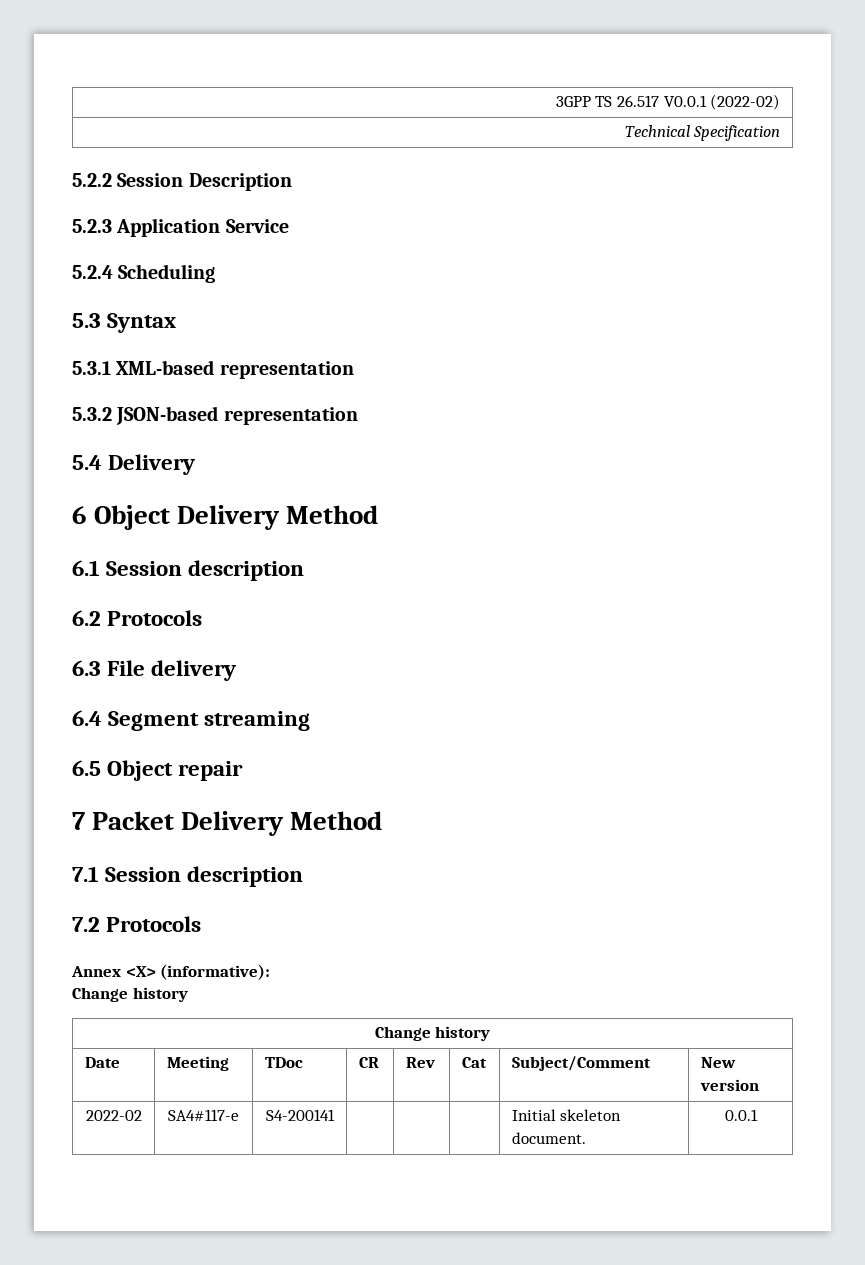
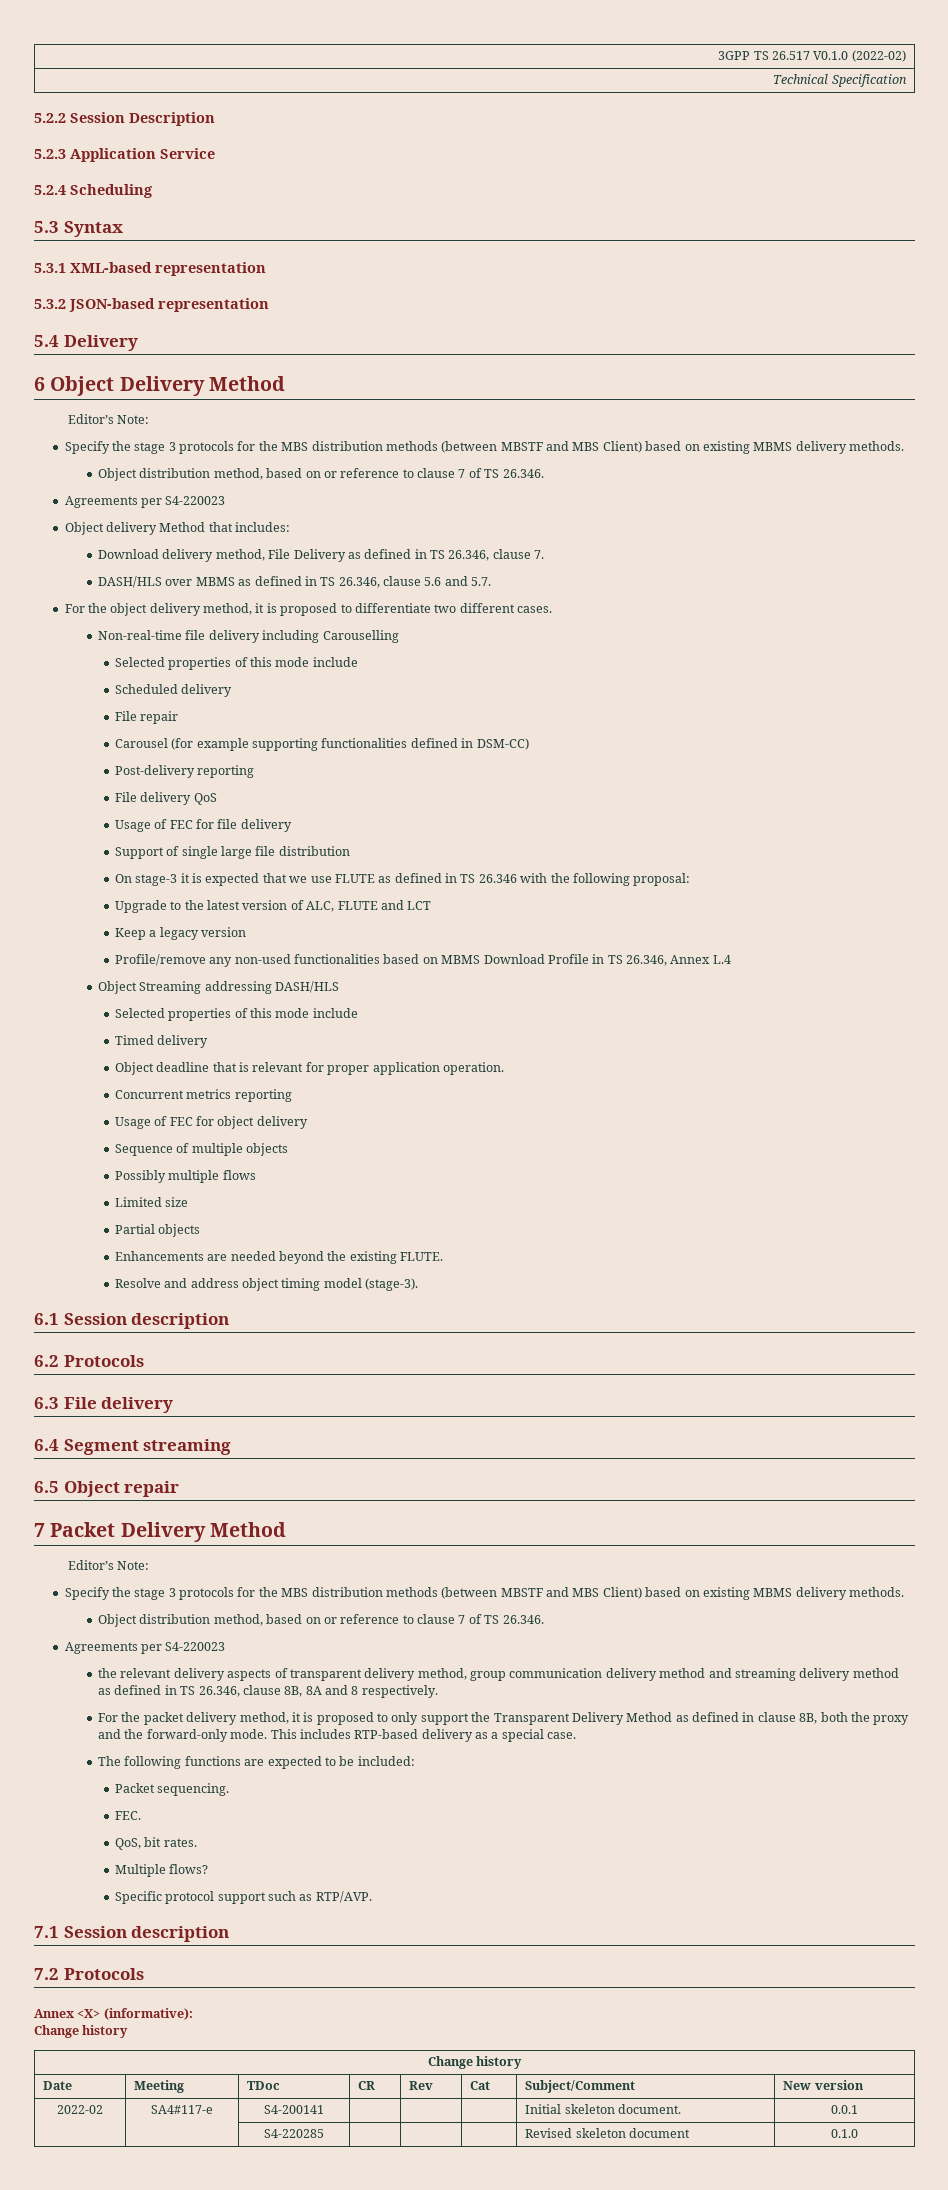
[663,95,707,107] V0.0.1 -> [813,51,849,60] V0.1.0
(379, 514) none -> [67,414,149,424] [64,441,905,454] [98,468,544,481] [64,496,226,508] [64,522,291,535] [98,549,545,562] [98,576,492,588] [64,603,553,616] [98,630,399,643] [114,657,358,670] [114,684,233,697] [114,711,179,724] [114,738,529,751] [114,765,255,778] [114,792,217,805] [114,819,292,832] [114,846,350,859] [114,873,691,886] [114,900,432,913] [114,927,247,940] [114,954,731,967] [98,981,340,994] [114,1008,358,1021] [114,1035,209,1048] [114,1062,504,1075] [114,1089,292,1102] [114,1116,308,1129] [114,1143,289,1156] [114,1170,256,1183] [114,1197,189,1207] [114,1224,201,1237] [114,1251,444,1264] [114,1278,419,1291] // Editor’s Note: // Specify the stage 3 protocols for the MBS distribution methods (between MBSTF and MBS Client) based on existing MBMS delivery methods. // Object distribution method, based on or reference to clause 7 of TS 26.346. // Agreements per S4-220023 // Object delivery Method that includes: // Download delivery method, File Delivery as defined in TS 26.346, clause 7. // DASH/HLS over MBMS as defined in TS 26.346, clause 5.6 and 5.7. // For the object delivery method, it is proposed to differentiate two different cases. // Non-real-time file delivery including Carouselling // Selected properties of this mode include // Scheduled delivery // File repair // Carousel (for example supporting functionalities defined in DSM-CC) // Post-delivery reporting // File delivery QoS // Usage of FEC for file delivery // Support of single large file distribution // On stage-3 it is expected that we use FLUTE as defined in TS 26.346 with the following proposal: // Upgrade to the latest version of ALC, FLUTE and LCT // Keep a legacy version // Profile/remove any non-used functionalities based on MBMS Download Profile in TS 26.346, Annex L.4 // Object Streaming addressing DASH/HLS // Selected properties of this mode include // Timed delivery // Object deadline that is relevant for proper application operation. // Concurrent metrics reporting // Usage of FEC for object delivery // Sequence of multiple objects // Possibly multiple flows // Limited size // Partial objects // Enhancements are needed beyond the existing FLUTE. // Resolve and address object timing model (stage-3).
(383, 820) none -> [67,1560,149,1570] [64,1587,905,1600] [98,1614,544,1627] [64,1642,226,1654] [98,1668,899,1681] [98,1685,438,1698] [98,1712,910,1725] [98,1729,577,1742] [98,1756,415,1769] [114,1783,230,1796] [114,1811,141,1820] [114,1837,197,1850] [114,1864,209,1877] [114,1891,372,1904] // Editor’s Note: // Specify the stage 3 protocols for the MBS distribution methods (between MBSTF and MBS Client) based on existing MBMS delivery methods. // Object distribution method, based on or reference to clause 7 of TS 26.346. // Agreements per S4-220023 // the relevant delivery aspects of transparent delivery method, group communication delivery method and streaming delivery method as defined in TS 26.346, clause 8B, 8A and 8 respectively. // For the packet delivery method, it is proposed to only support the Transparent Delivery Method as defined in clause 8B, both the proxy and the forward-only mode. This includes RTP-based delivery as a special case. // The following functions are expected to be included: // Packet sequencing. // FEC. // QoS, bit rates. // Multiple flows? // Specific protocol support such as RTP/AVP.
(758, 1115) none -> [264,2129,324,2138] [525,2128,690,2138] [831,2129,858,2138] // | | S4-220285 | | | | Revised skeleton document | 0.1.0

